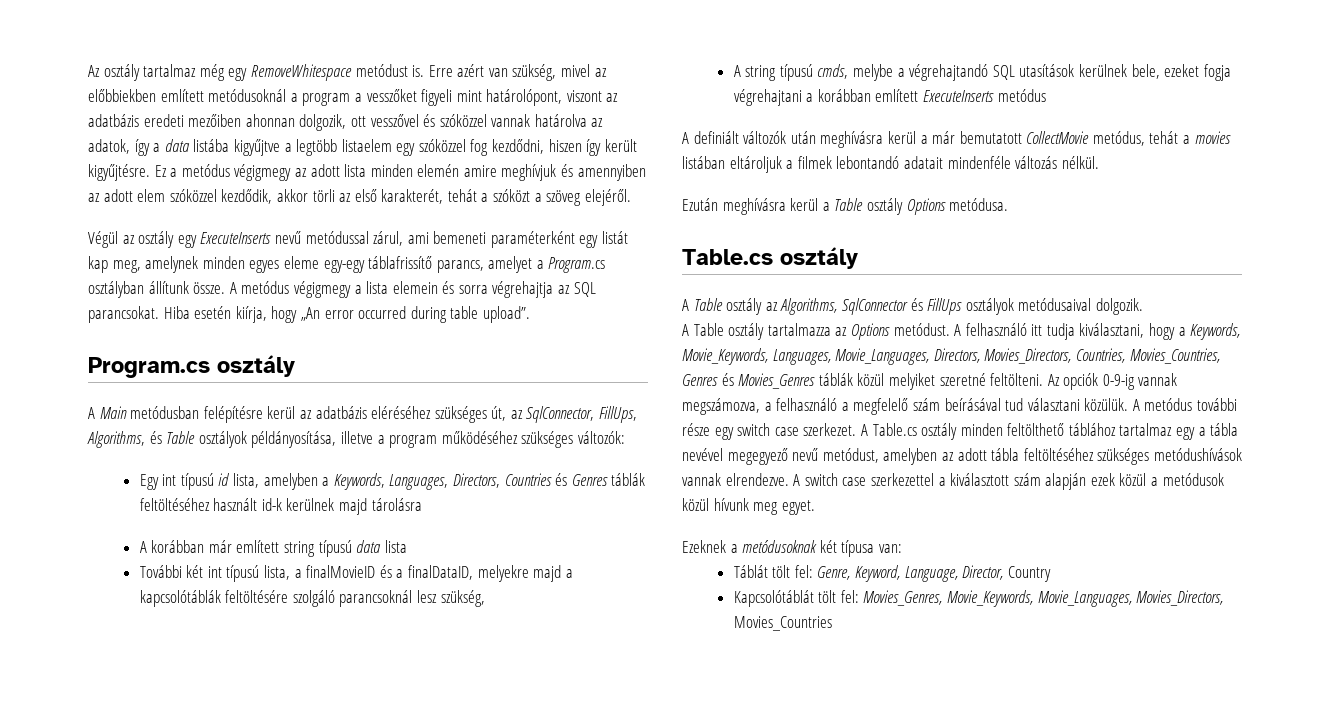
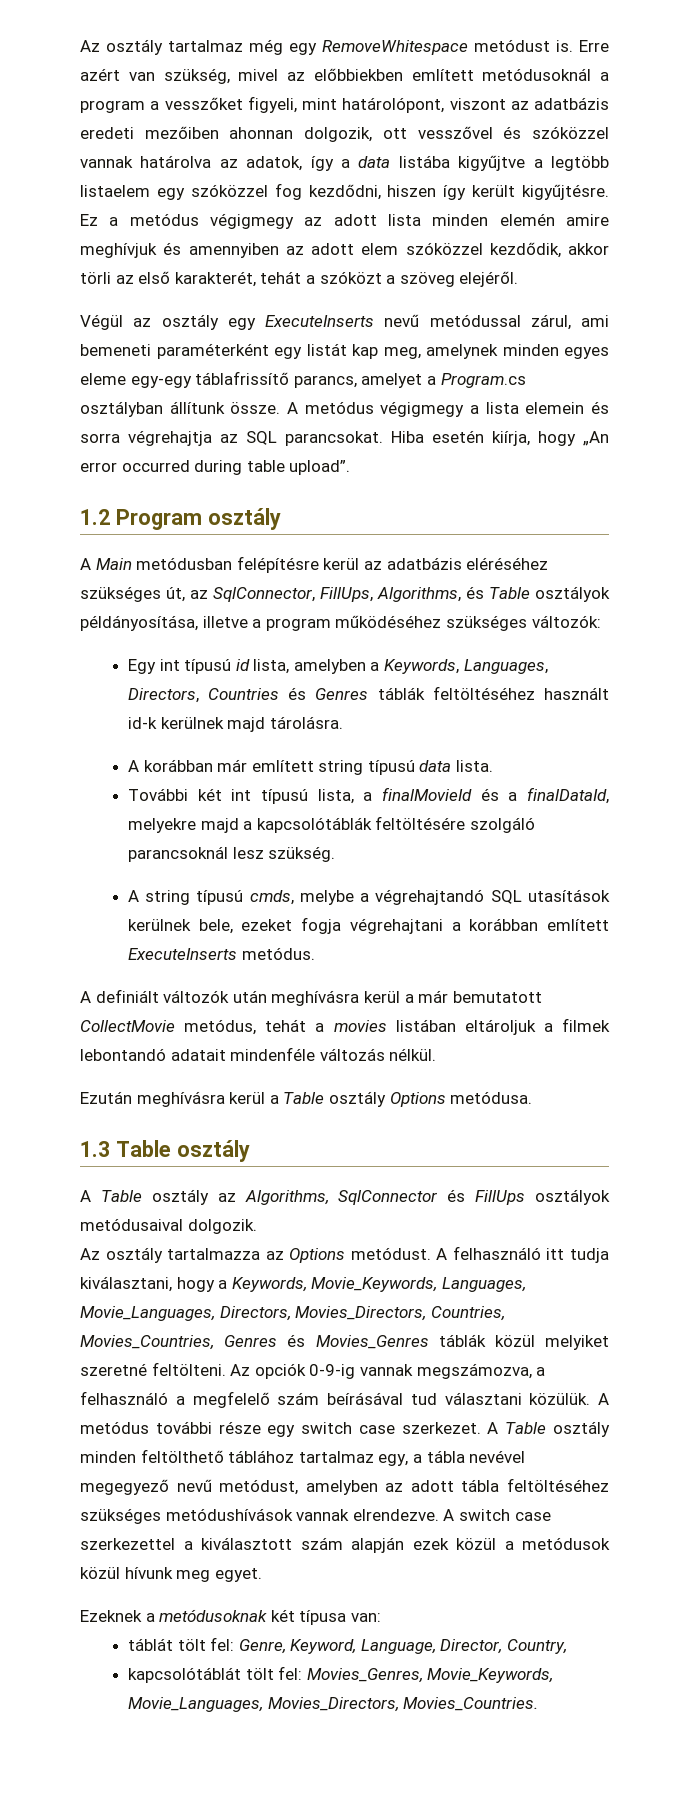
[421,89,453,106] figyeli -> [247,96,297,113] figyeli,
[88,357,210,378] Program.cs -> [80,509,202,530] 1.2 Program
[371,498,422,511] tárolásra -> [269,716,343,729] tárolásra.
[384,540,407,553] lista -> [456,760,494,772] lista.
[306,565,376,578] finalMovieID -> [381,787,472,801] finalMovieId
[407,565,473,580] finalDataID, -> [527,787,609,804] finalDataId,
[440,590,485,607] szükség, -> [268,846,336,862] szükség.
[997,89,1046,102] metódus -> [241,947,315,960] metódus.
[682,249,773,265] Table.cs -> [80,1140,171,1157] 1.3 Table
[682,323,724,336] A Table -> [80,1248,100,1260] Az
[872,423,917,436] Table.cs -> [505,1422,547,1434] Table
[1176,427,1196,440] egy -> [378,1454,409,1466] egy,
[733,565,768,578] Táblát -> [127,1638,173,1651] táblát
[1007,566,1051,582] [733,590,814,607] Country // Kapcsolótáblát -> [507,1639,568,1654] [127,1667,241,1683] Country, // kapcsolótáblát
[733,616,832,631] Movies_Countries -> [403,1697,539,1711] Movies_Countries.

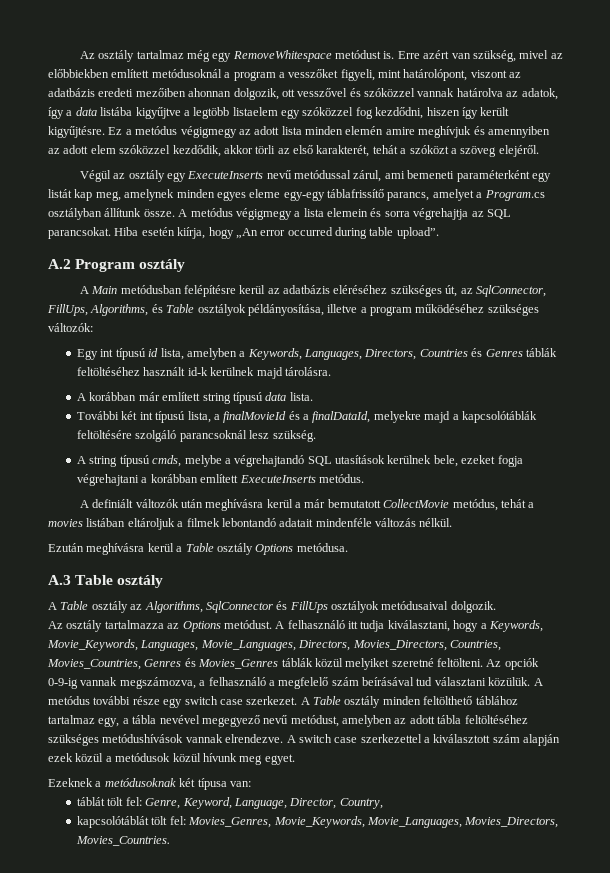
[80,509,110,525] 1.2 -> [48,259,71,269] A.2
[80,1141,110,1157] 1.3 -> [48,575,71,585] A.3

